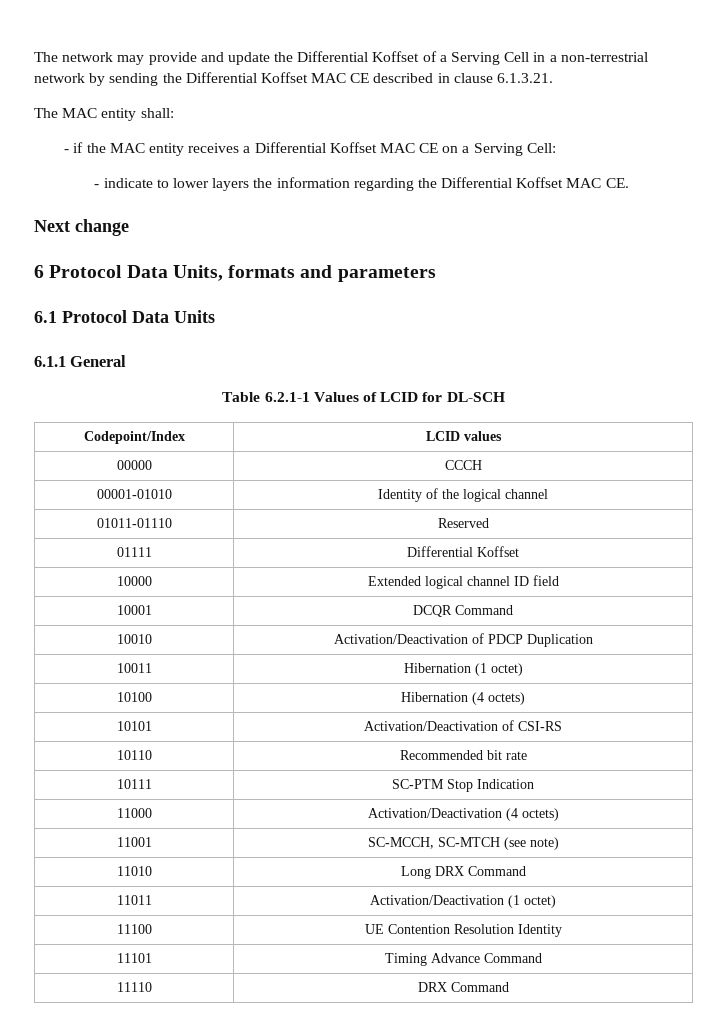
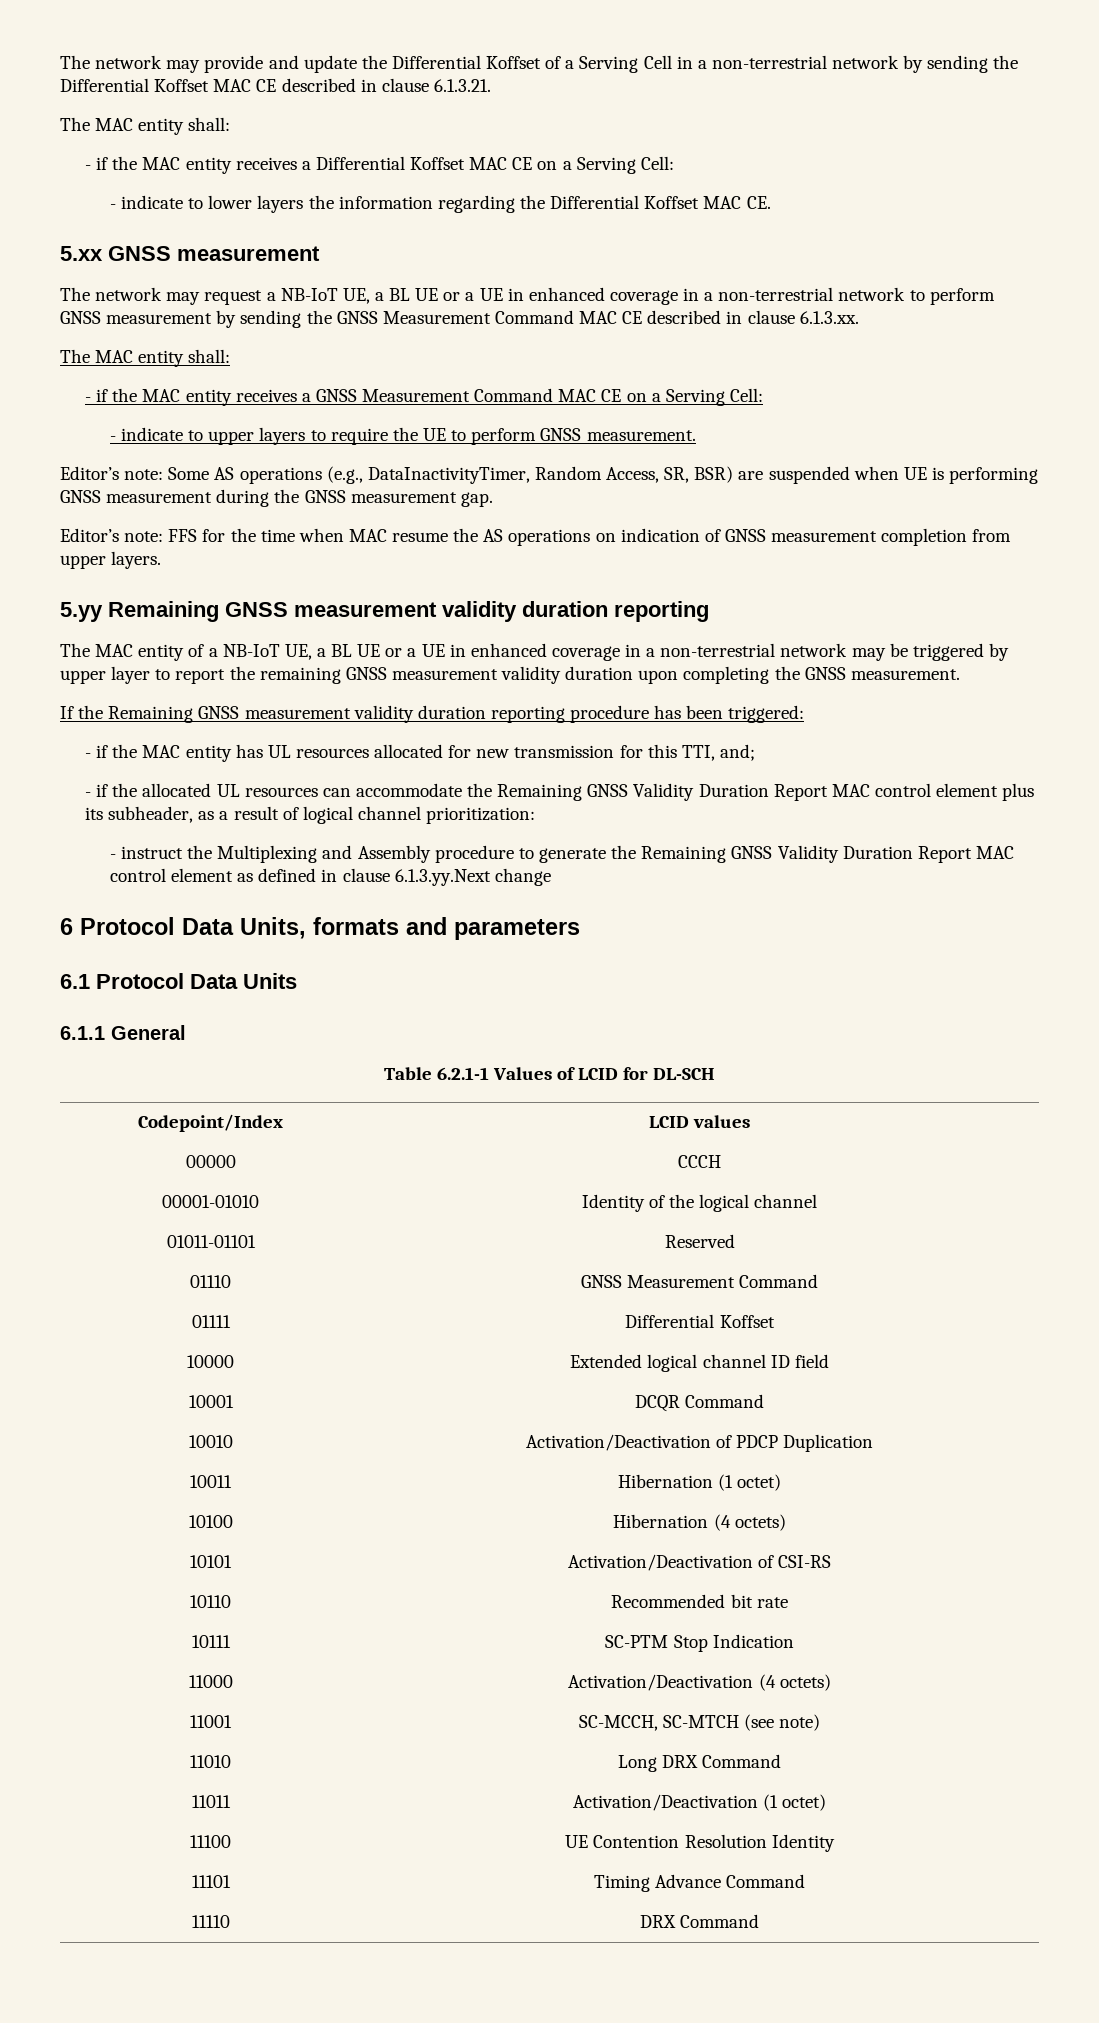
[34,220,70,232] Next -> [60,246,320,261] [60,287,995,305] [60,310,859,328] [60,349,231,367] [84,388,763,406] [109,427,696,445] [60,466,1039,484] [60,489,493,507] [60,528,1012,546] [60,551,162,569] [60,601,709,622] [60,643,1009,661] [60,666,960,684] [60,705,805,723] [84,744,755,762] [84,783,1035,801] [84,806,536,824] [109,845,1014,863] [109,868,491,886] 5.xx GNSS measurement // The network may request a NB-IoT UE, a BL UE or a UE in enhanced coverage in a non-terrestrial network to perform GNSS measurement by sending the GNSS Measurement Command MAC CE described in clause 6.1.3.xx. // The MAC entity shall: // - if the MAC entity receives a GNSS Measurement Command MAC CE on a Serving Cell: // - indicate to upper layers to require the UE to perform GNSS measurement. // Editor’s note: Some AS operations (e.g., DataInactivityTimer, Random Access, SR, BSR) are suspended when UE is performing GNSS measurement during the GNSS measurement gap. // Editor’s note: FFS for the time when MAC resume the AS operations on indication of GNSS measurement completion from upper layers. // 5.yy Remaining GNSS measurement validity duration reporting // The MAC entity of a NB-IoT UE, a BL UE or a UE in enhanced coverage in a non-terrestrial network may be triggered by upper layer to report the remaining GNSS measurement validity duration upon completing the GNSS measurement. // If the Remaining GNSS measurement validity duration reporting procedure has been triggered: // - if the MAC entity has UL resources allocated for new transmission for this TTI, and; // - if the allocated UL resources can accommodate the Remaining GNSS Validity Duration Report MAC control element plus its subheader, as a result of logical channel prioritization: // - instruct the Multiplexing and Assembly procedure to generate the Remaining GNSS Validity Duration Report MAC control element as defined in clause 6.1.3.yy.Next
[96,518,172,528] 01011-01110 -> [166,1235,256,1248] 01011-01101
(489, 523) none -> [190,1275,231,1288] [580,1274,819,1288] // 01110 | GNSS Measurement Command

